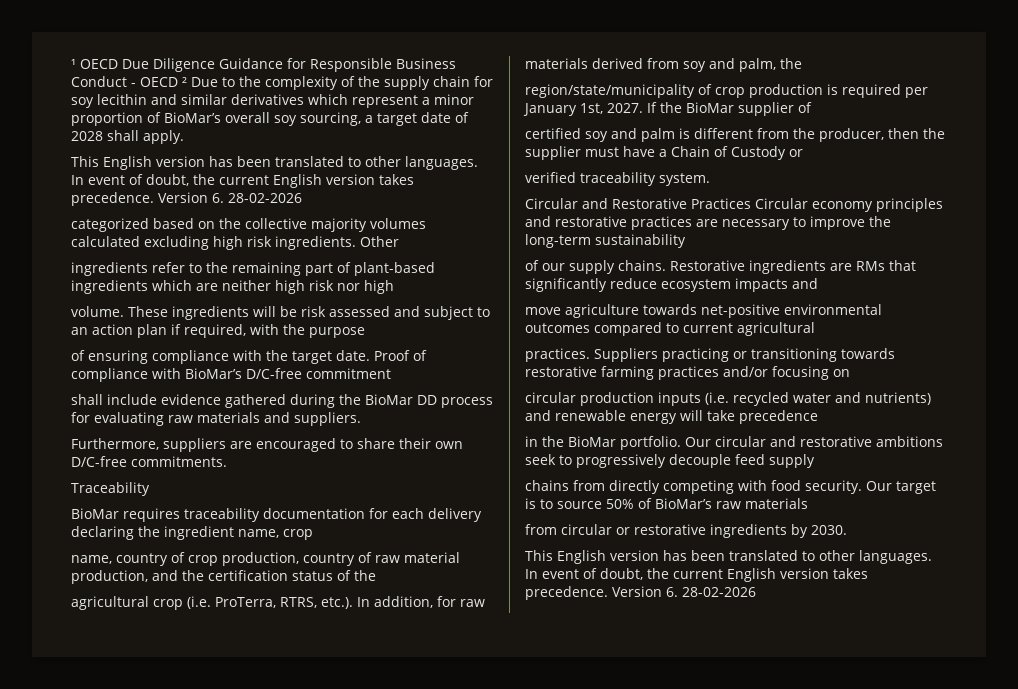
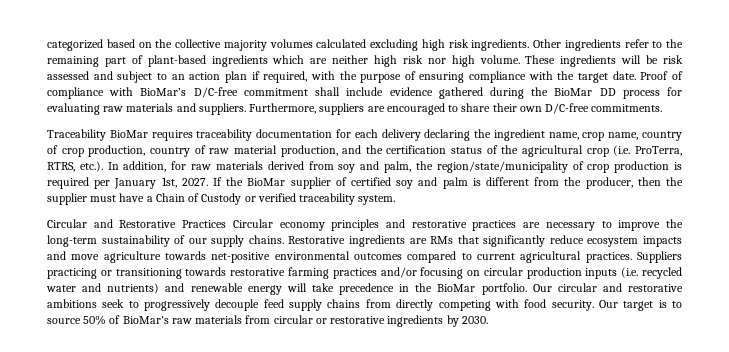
[71,58,456,72] [71,76,493,90] [71,94,474,108] [71,112,469,126] [71,130,184,144] [71,156,478,170] [71,174,414,188] [71,192,302,206] ¹ OECD Due Diligence Guidance for Responsible Business Conduct - OECD ² Due to the complexity of the supply chain for soy lecithin and similar derivatives which represent a minor proportion of BioMar’s overall soy sourcing, a target date of 2028 shall apply. // This English version has been translated to other languages. In event of doubt, the current English version takes precedence. Version 6. 28-02-2026 // -> (47, 45) none
(399, 241) // -> (561, 43) none
(394, 287) // -> (475, 61) none
(365, 332) // -> (402, 78) none
(391, 373) // -> (308, 92) none
(361, 419) // -> (246, 109) none
(150, 489) // -> (106, 135) none
(313, 534) // -> (605, 136) none
(376, 575) // -> (519, 149) none
(802, 63) // -> (433, 165) none
(812, 107) // -> (347, 181) none
(803, 153) // -> (256, 199) none
(686, 241) // -> (170, 241) none
(818, 283) // -> (66, 255) none
(815, 329) // -> (582, 257) none
(850, 373) // -> (481, 273) none
(818, 417) // -> (394, 289) none
(815, 461) // -> (323, 305) none
(808, 503) // -> (243, 319) none
[525,550,932,564] [525,568,868,582] [525,586,756,600] // This English version has been translated to other languages. In event of doubt, the current English version takes precedence. Version 6. 28-02-2026 -> (488, 320) none

